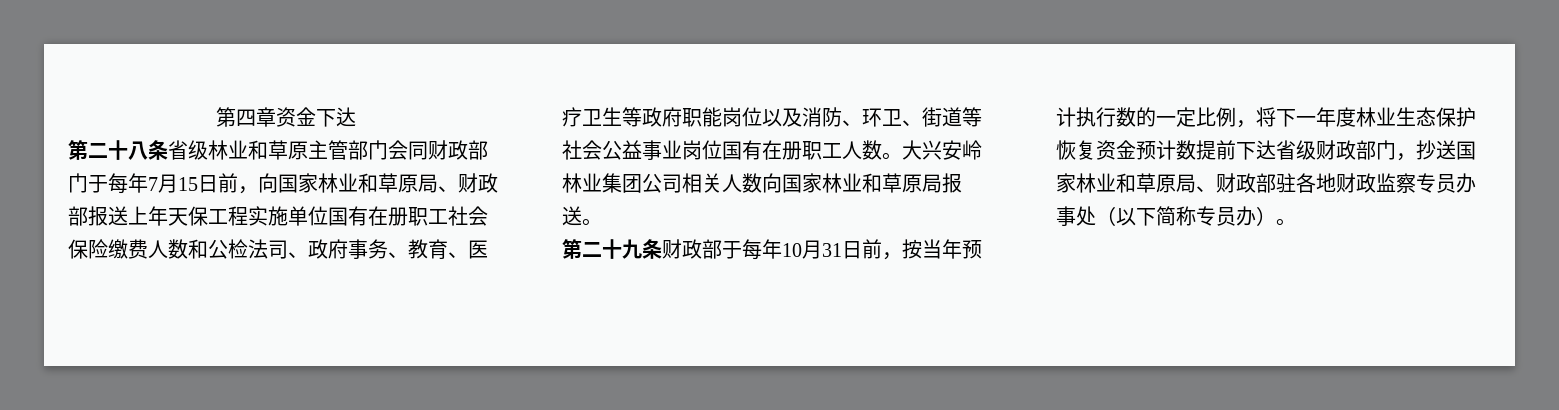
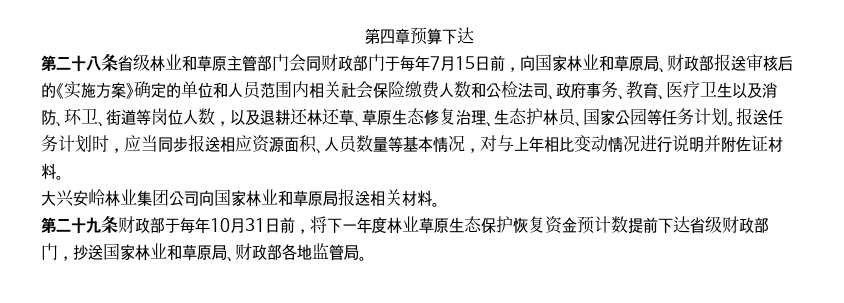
[275,107,316,127] 资金 -> [410,27,442,45] 预算
[128,206,448,226] 上年天保工程实施单位国有在册职工 -> [746,54,793,72] [41,81,341,99] 审核后的《实施方案》确定的单位和人员范围内相关
[622,107,762,127] 等政府职能岗位 -> (732, 90) none
[562,140,902,160] 社会公益事业岗位国有在册职工人数。 -> [151,108,783,127] [41,135,783,154] [41,163,64,180] 岗位人数，以及退耕还林还草、草原生态修复治理、生态护林员、国家公园等任务计划。报送任务计划时，应当同步报送相应资源面积、人员数量等基本情况，对与上年相比变动情况进行说明并附佐证材料。 //
[682,173,762,193] 相关人数 -> (199, 198) none
(582, 216) none -> [370,189,432,207] 相关材料
[902,239,982,259] [1056,107,1256,128] 按当年预计执行数的一定比例， -> (310, 231) none
(1396, 116) none -> [419,217,449,234] 草原
[1276,173,1476,194] [1056,206,1276,226] 驻各地财政监察专员办事处（以下简称专员办） -> [282,243,359,261] 各地监管局

